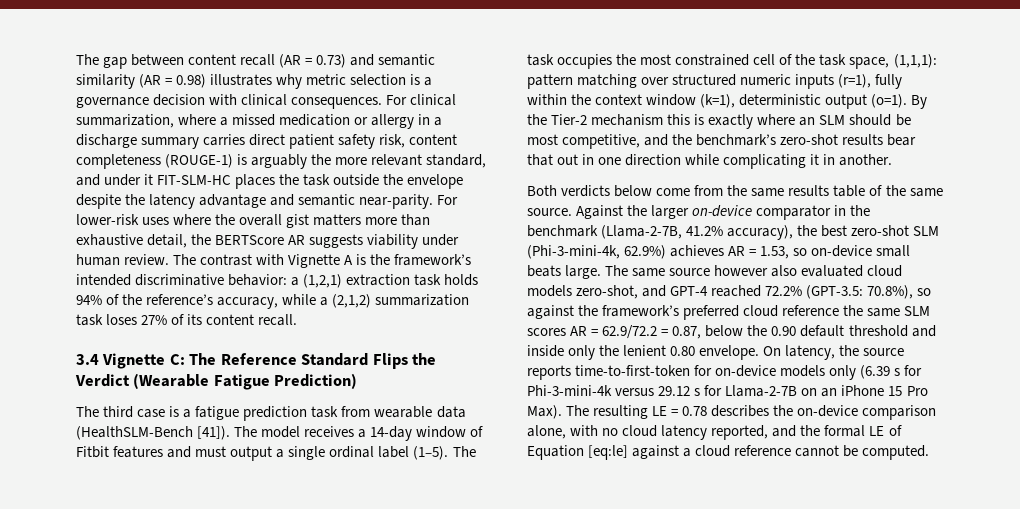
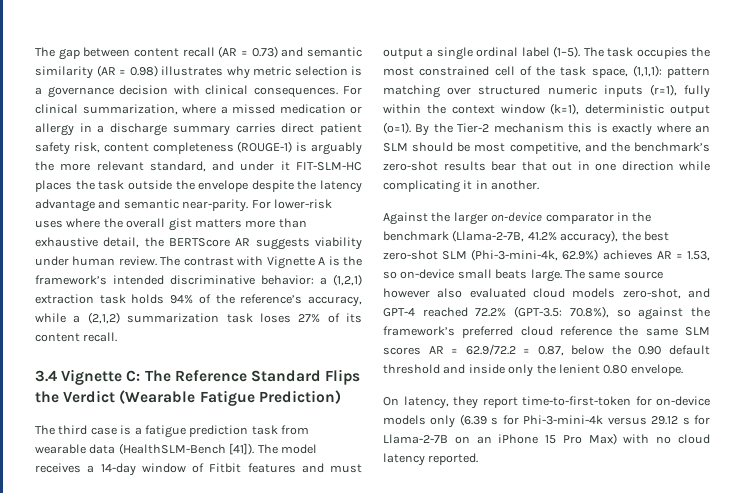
[527,185,943,197] [527,208,572,216] Both verdicts below come from the same results table of the same source. -> (540, 185) none
(760, 352) none -> (683, 370) //
[839,345,905,356] [527,365,571,380] the source reports -> [453,396,518,409] they report
[527,405,937,420] [527,425,902,440] [527,445,930,460] Max). The resulting LE = 0.78 describes the on-device comparison alone, with no cloud latency reported, and the formal LE of Equation [eq:le] against a cloud reference cannot be computed. -> [588,433,710,445] [383,453,479,466] Max) with no cloud latency reported.

